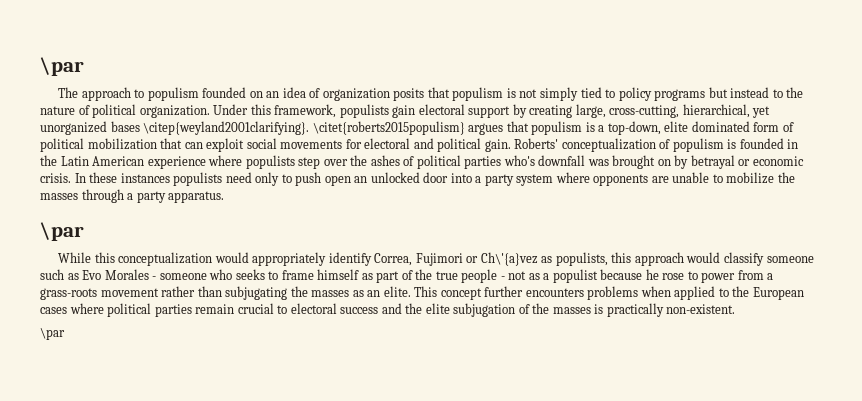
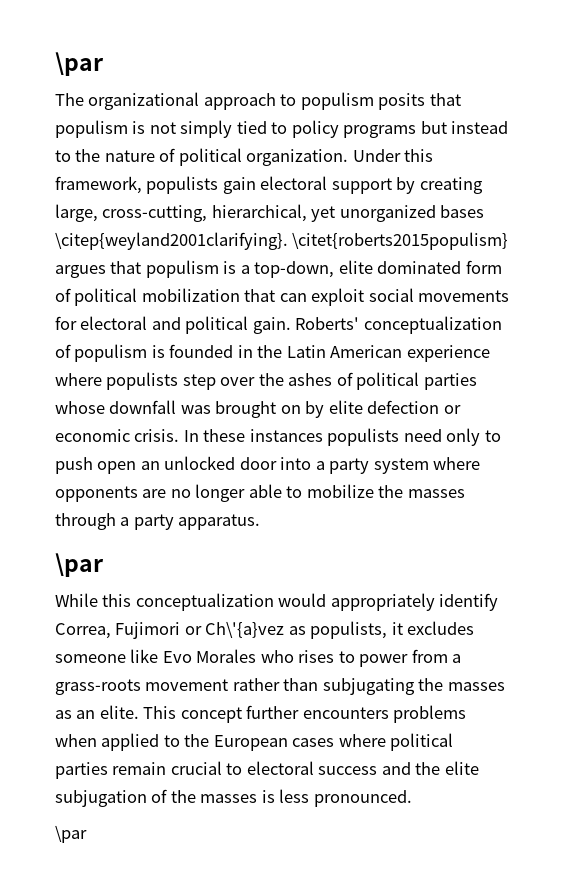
(79, 92) none -> [88,92,200,110] organizational
[202,87,390,101] founded on an idea of organization -> (374, 101) none
[503,155,535,166] who's -> [55,401,105,414] whose
[690,155,735,169] betrayal -> [328,400,440,414] elite defection
[672,172,710,183] unable -> [170,484,282,502] no longer able
[611,252,814,266] [40,269,685,283] this approach would classify someone such as Evo Morales - someone who seeks to frame himself as part of the true people - not as a populist because he rose -> [391,621,475,635] [55,649,335,663] it excludes someone like Evo Morales who rises
[606,303,736,317] practically non-existent. -> [279,789,412,807] less pronounced.

